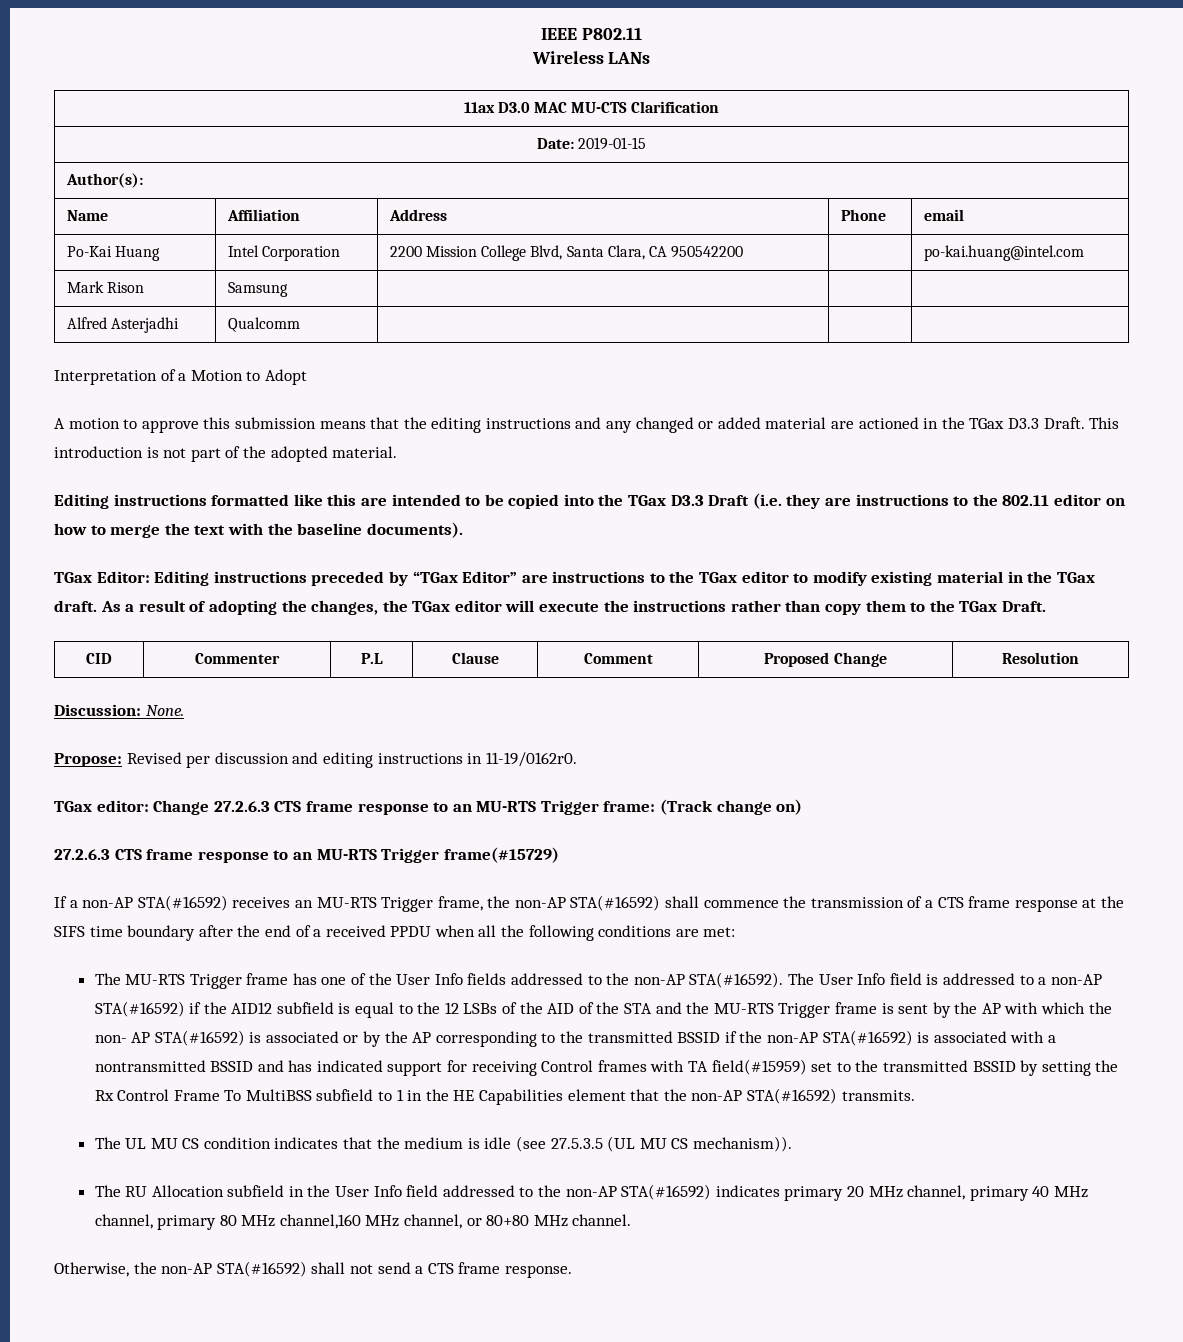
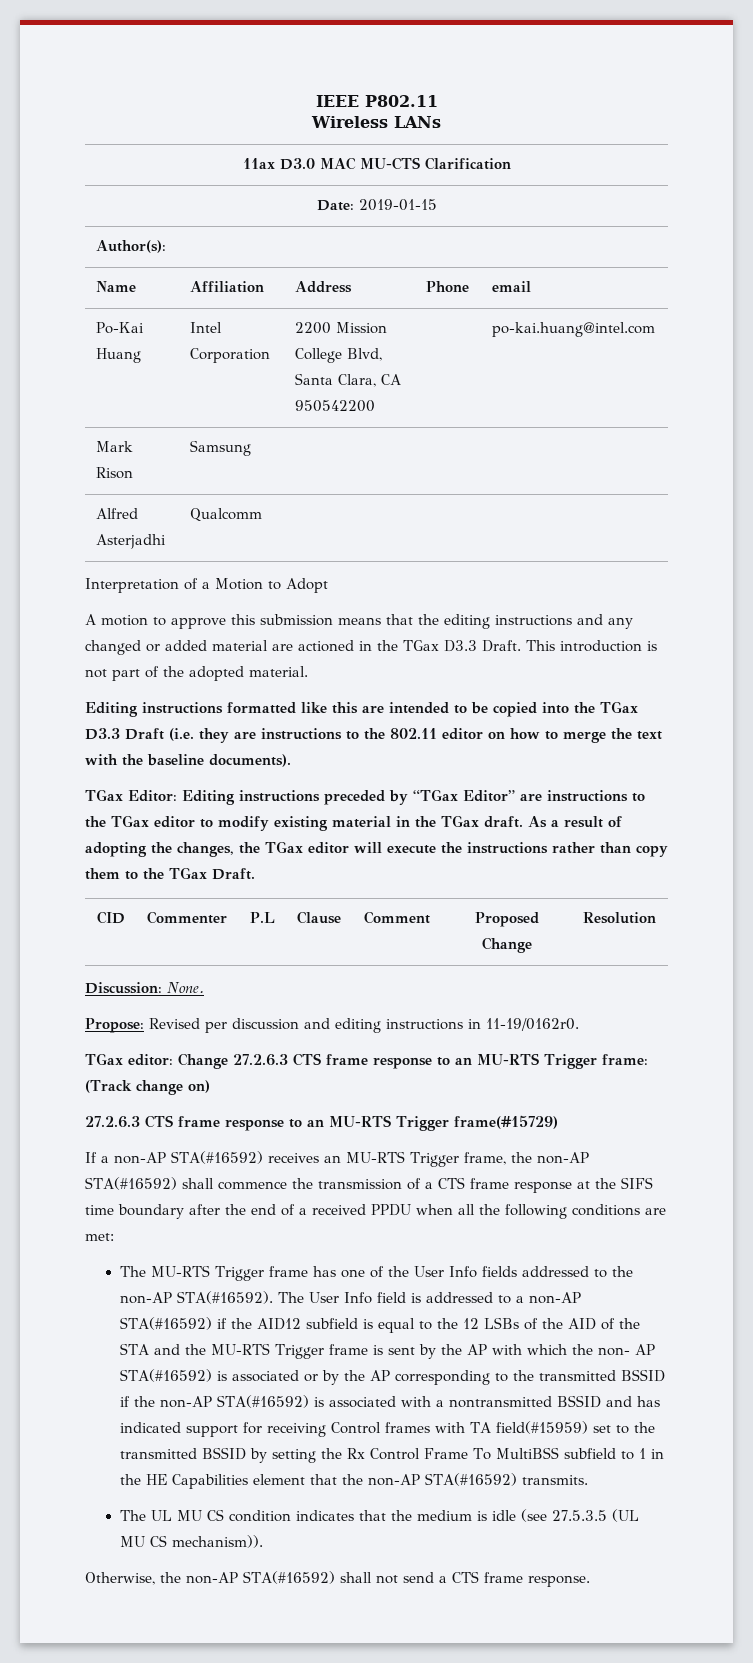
[94,1184,1088,1201] [94,1214,632,1230] // The RU Allocation subfield in the User Info field addressed to the non-AP STA(#16592) indicates primary 20 MHz channel, primary 40 MHz channel, primary 80 MHz channel,160 MHz channel, or 80+80 MHz channel. -> (263, 1541) none

